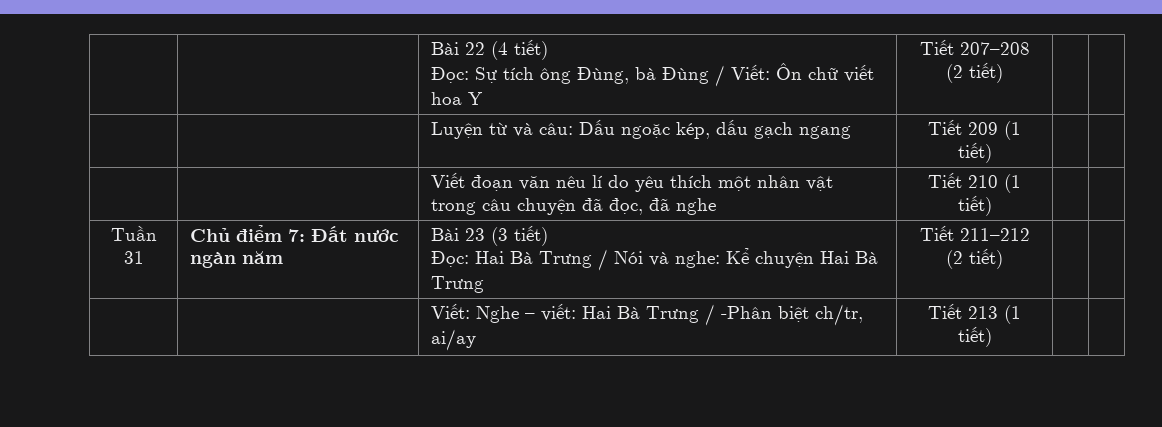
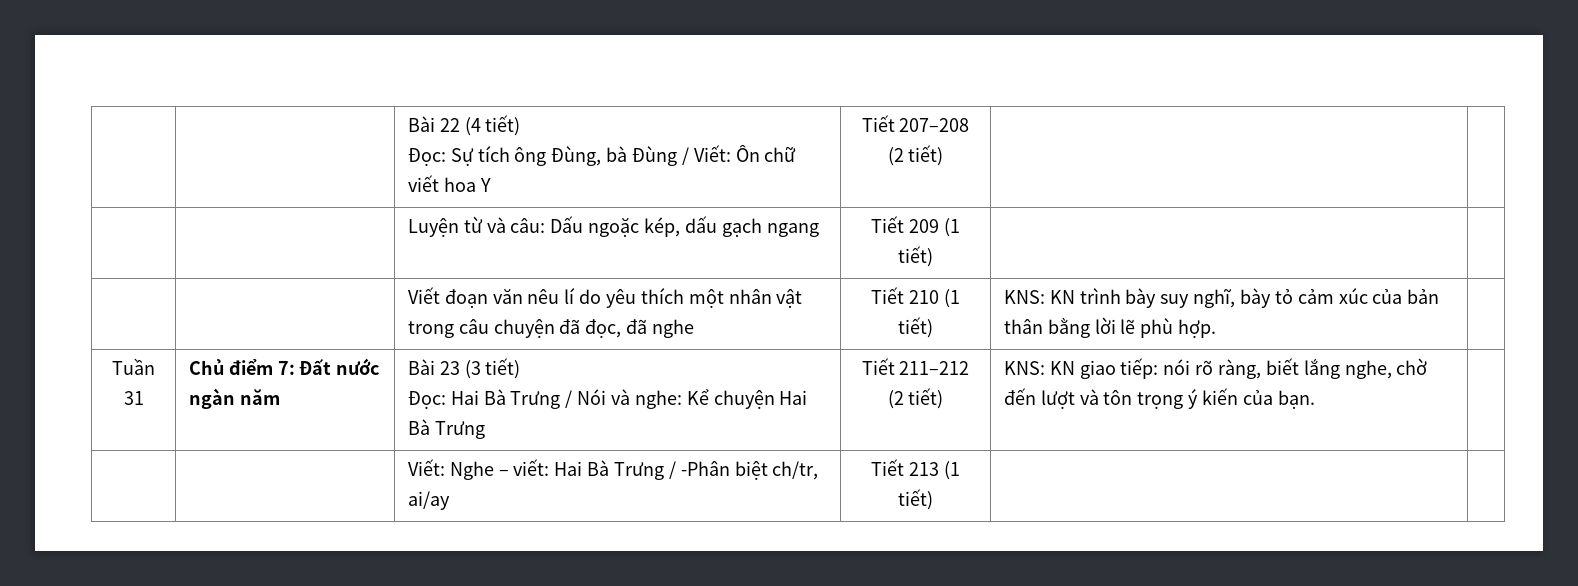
(992, 205) none -> [1003,288,1440,308] [1003,317,1217,338] KNS: KN trình bày suy nghĩ, bày tỏ cảm xúc của bản thân bằng lời lẽ phù hợp.
(1004, 258) none -> [1003,358,1428,379] [1003,388,1315,409] KNS: KN giao tiếp: nói rõ ràng, biết lắng nghe, chờ đến lượt và tôn trọng ý kiến của bạn.

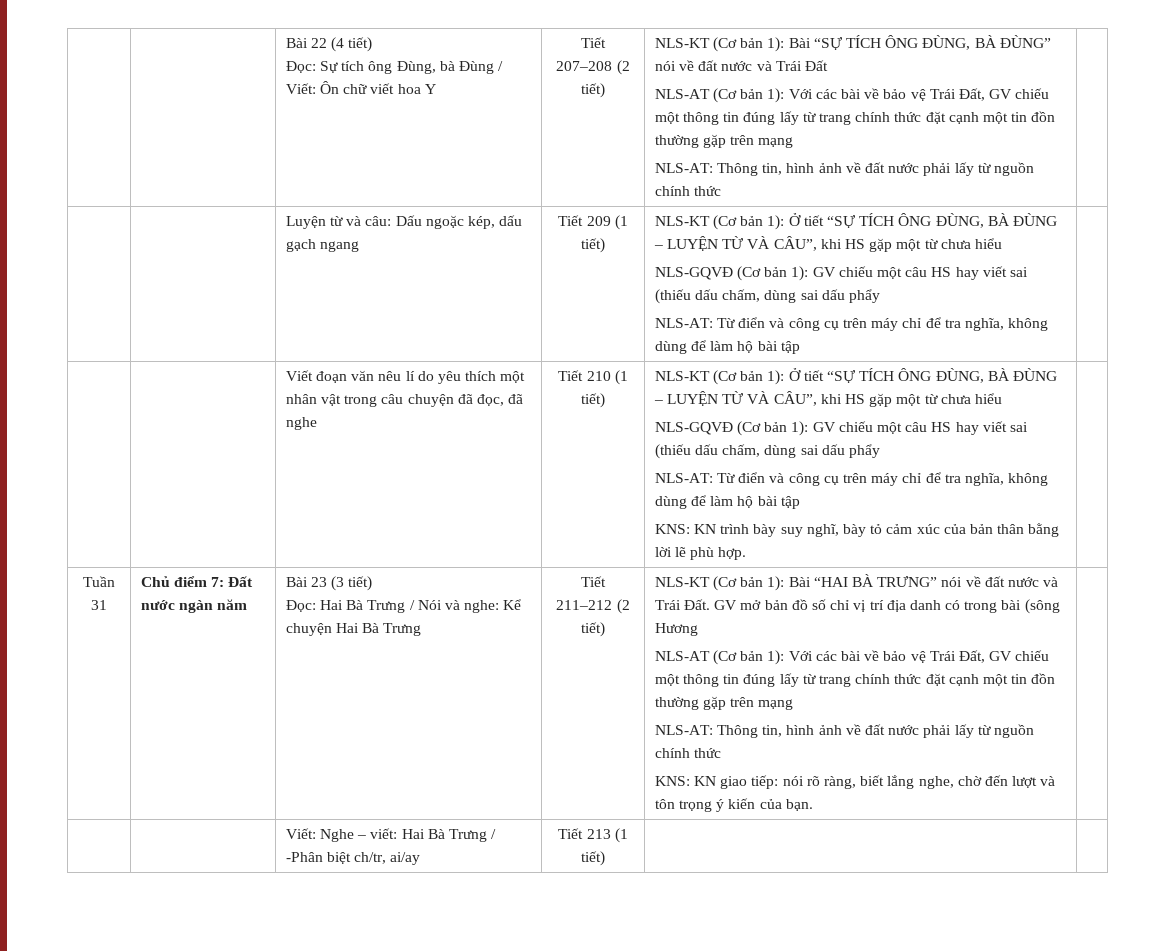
(944, 155) none -> [654,35,1051,52] [654,60,828,71] [654,88,1050,103] [654,111,1056,125] [654,134,794,148] [654,162,1034,176] [654,186,722,196] NLS-KT (Cơ bản 1): Bài “SỰ TÍCH ÔNG ĐÙNG, BÀ ĐÙNG” nói về đất nước và Trái Đất // NLS-AT (Cơ bản 1): Với các bài về bảo vệ Trái Đất, GV chiếu một thông tin đúng lấy từ trang chính thức đặt cạnh một tin đồn thường gặp trên mạng // NLS-AT: Thông tin, hình ảnh về đất nước phải lấy từ nguồn chính thức
(933, 256) none -> [654,213,1057,230] [653,236,1002,252] [654,266,1028,281] [654,289,880,304] [654,317,1049,331] [654,340,800,354] NLS-KT (Cơ bản 1): Ở tiết “SỰ TÍCH ÔNG ĐÙNG, BÀ ĐÙNG – LUYỆN TỪ VÀ CÂU”, khi HS gặp một từ chưa hiểu // NLS-GQVĐ (Cơ bản 1): GV chiếu một câu HS hay viết sai (thiếu dấu chấm, dùng sai dấu phẩy // NLS-AT: Từ điển và công cụ trên máy chỉ để tra nghĩa, không dùng để làm hộ bài tập
(933, 327) none -> [654,368,1057,385] [653,391,1002,407] [654,421,1028,436] [654,444,880,459] [654,472,1049,486] [654,495,800,509] NLS-KT (Cơ bản 1): Ở tiết “SỰ TÍCH ÔNG ĐÙNG, BÀ ĐÙNG – LUYỆN TỪ VÀ CÂU”, khi HS gặp một từ chưa hiểu // NLS-GQVĐ (Cơ bản 1): GV chiếu một câu HS hay viết sai (thiếu dấu chấm, dùng sai dấu phẩy // NLS-AT: Từ điển và công cụ trên máy chỉ để tra nghĩa, không dùng để làm hộ bài tập //
(944, 398) none -> [654,574,1059,591] [654,599,1060,614] [654,623,698,636] [654,650,1050,665] [654,673,1056,687] [654,696,794,710] [654,724,1034,738] [654,748,722,758] NLS-KT (Cơ bản 1): Bài “HAI BÀ TRƯNG” nói về đất nước và Trái Đất. GV mở bản đồ số chỉ vị trí địa danh có trong bài (sông Hương // NLS-AT (Cơ bản 1): Với các bài về bảo vệ Trái Đất, GV chiếu một thông tin đúng lấy từ trang chính thức đặt cạnh một tin đồn thường gặp trên mạng // NLS-AT: Thông tin, hình ảnh về đất nước phải lấy từ nguồn chính thức //

